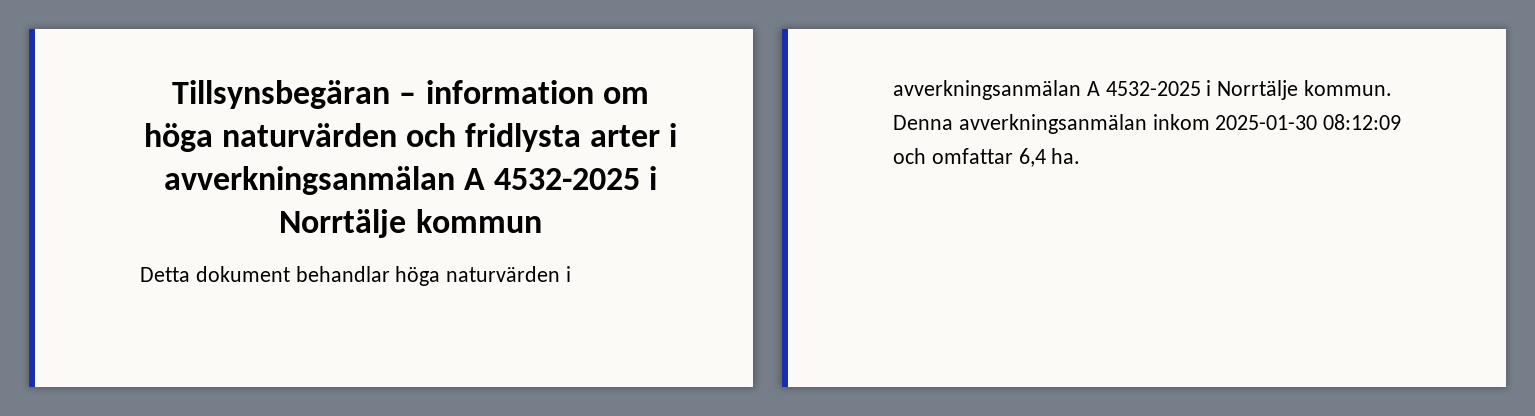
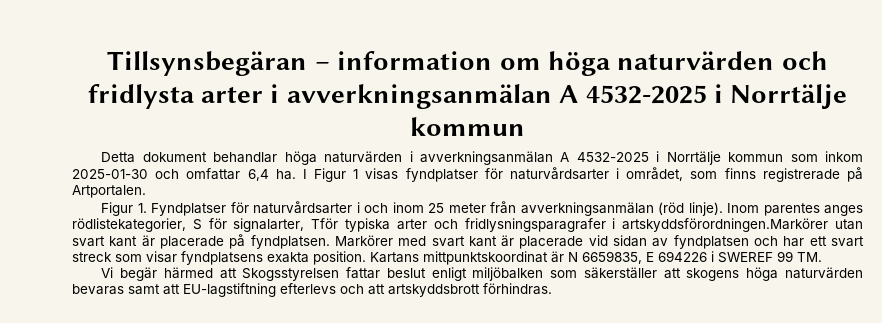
[1304,80,1393,96] [893,114,1147,134] kommun. Denna avverkningsanmälan -> [728,152,818,162] kommun som
[1323,114,1402,130] 08:12:09 -> (148, 174) none
(1081, 156) none -> [302,167,863,182] [72,185,146,198] [101,201,864,216] [72,218,864,232] [72,234,864,249] [72,251,822,265] [101,267,863,281] [72,283,552,297] I Figur 1 visas fyndplatser för naturvårdsarter i området, som finns registrerade på Artportalen. // Figur 1. Fyndplatser för naturvårdsarter i och inom 25 meter från avverkningsanmälan (röd linje). Inom parentes anges rödlistekategorier, S för signalarter, Tför typiska arter och fridlysningsparagrafer i artskyddsförordningen.Markörer utan svart kant är placerade på fyndplatsen. Markörer med svart kant är placerade vid sidan av fyndplatsen och har ett svart streck som visar fyndplatsens exakta position. Kartans mittpunktskoordinat är N 6659835, E 694226 i SWEREF 99 TM. // Vi begär härmed att Skogsstyrelsen fattar beslut enligt miljöbalken som säkerställer att skogens höga naturvärden bevaras samt att EU-lagstiftning efterlevs och att artskyddsbrott förhindras.

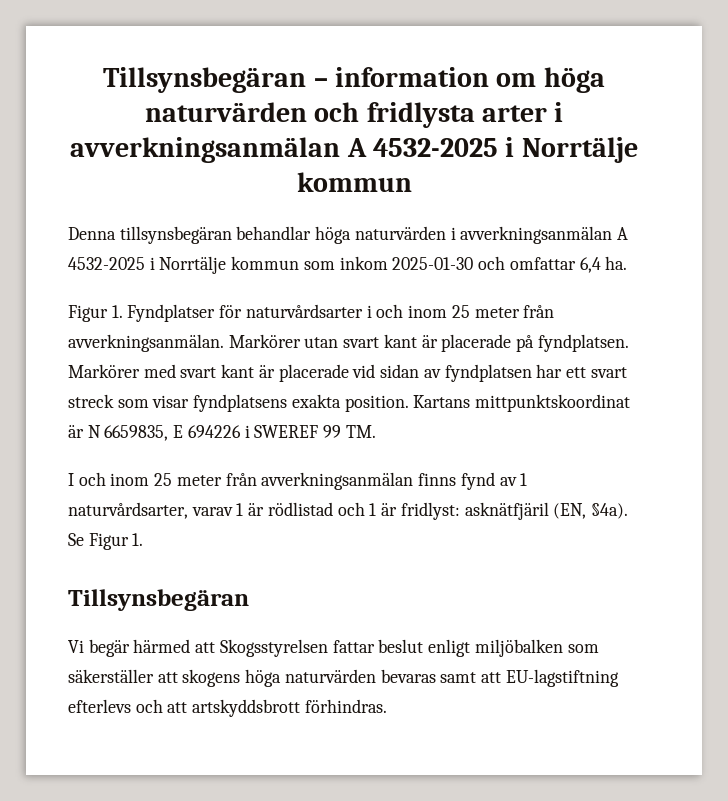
[101,152,207,163] Detta dokument -> [68,226,232,244] Denna tillsynsbegäran
[302,167,863,182] [72,185,146,198] I Figur 1 visas fyndplatser för naturvårdsarter i området, som finns registrerade på Artportalen. -> (628, 263) none
[520,202,864,216] [72,218,829,232] avverkningsanmälan (röd linje). Inom parentes anges rödlistekategorier, S för signalarter, Tför typiska arter och fridlysningsparagrafer i artskyddsförordningen.Markörer -> [68,334,301,352] avverkningsanmälan. Markörer
[754,236,779,246] och -> (532, 373) none
(822, 257) none -> [68,472,528,490] [68,502,628,520] [68,533,144,550] [68,589,249,611] // I och inom 25 meter från avverkningsanmälan finns fynd av 1 naturvårdsarter, varav 1 är rödlistad och 1 är fridlyst: asknätfjäril (EN, §4a). Se Figur 1. // Tillsynsbegäran

